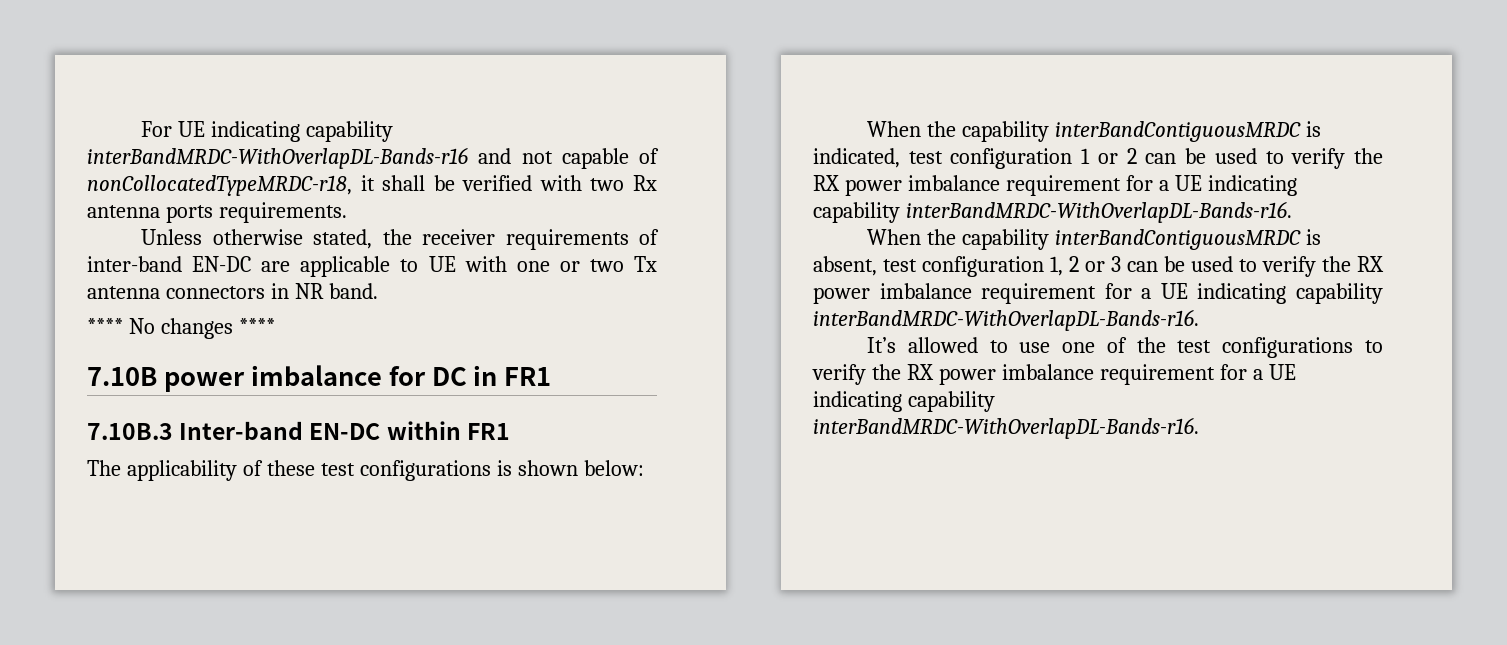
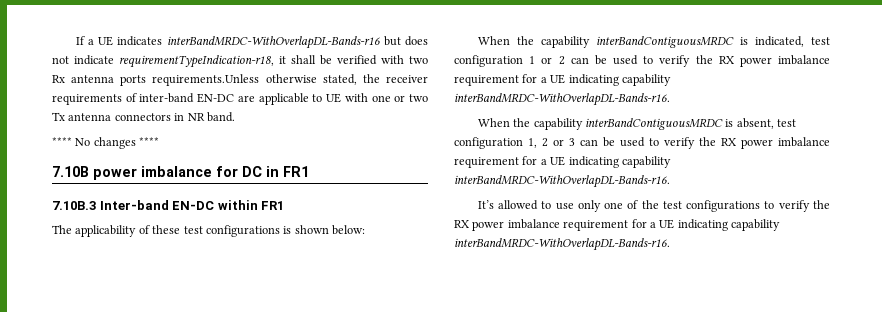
[141,121,394,142] [87,147,659,169] [87,175,352,196] For UE indicating capability interBandMRDC-WithOverlapDL-Bands-r16 and not capable of nonCollocatedTypeMRDC-r18, -> [75,36,428,49] [52,55,274,68] If a UE indicates interBandMRDC-WithOverlapDL-Bands-r16 but does not indicate requirementTypeIndication-r18,
[218,202,347,223] [141,229,203,245] requirements. // Unless -> [152,74,260,86] requirements.Unless
(1051, 347) none -> [577,200,601,212] only

